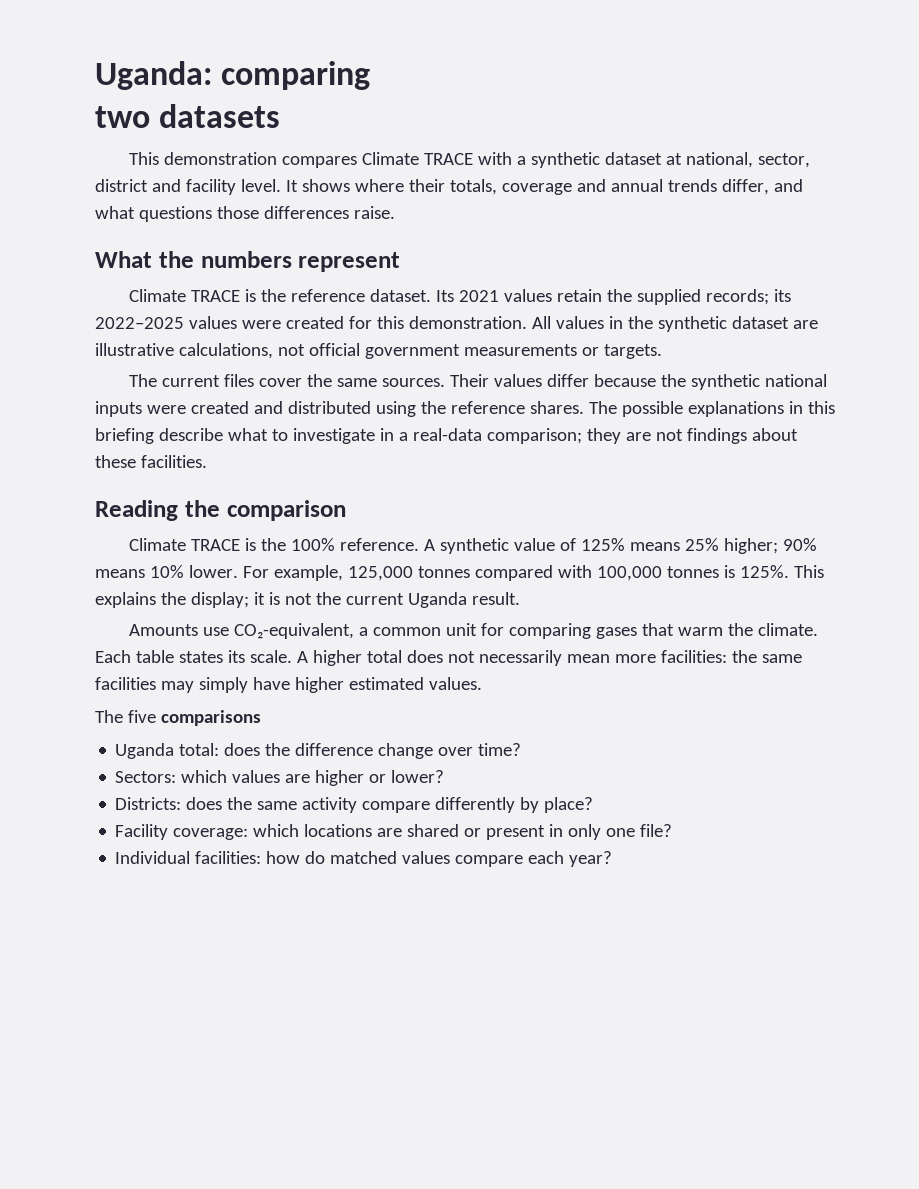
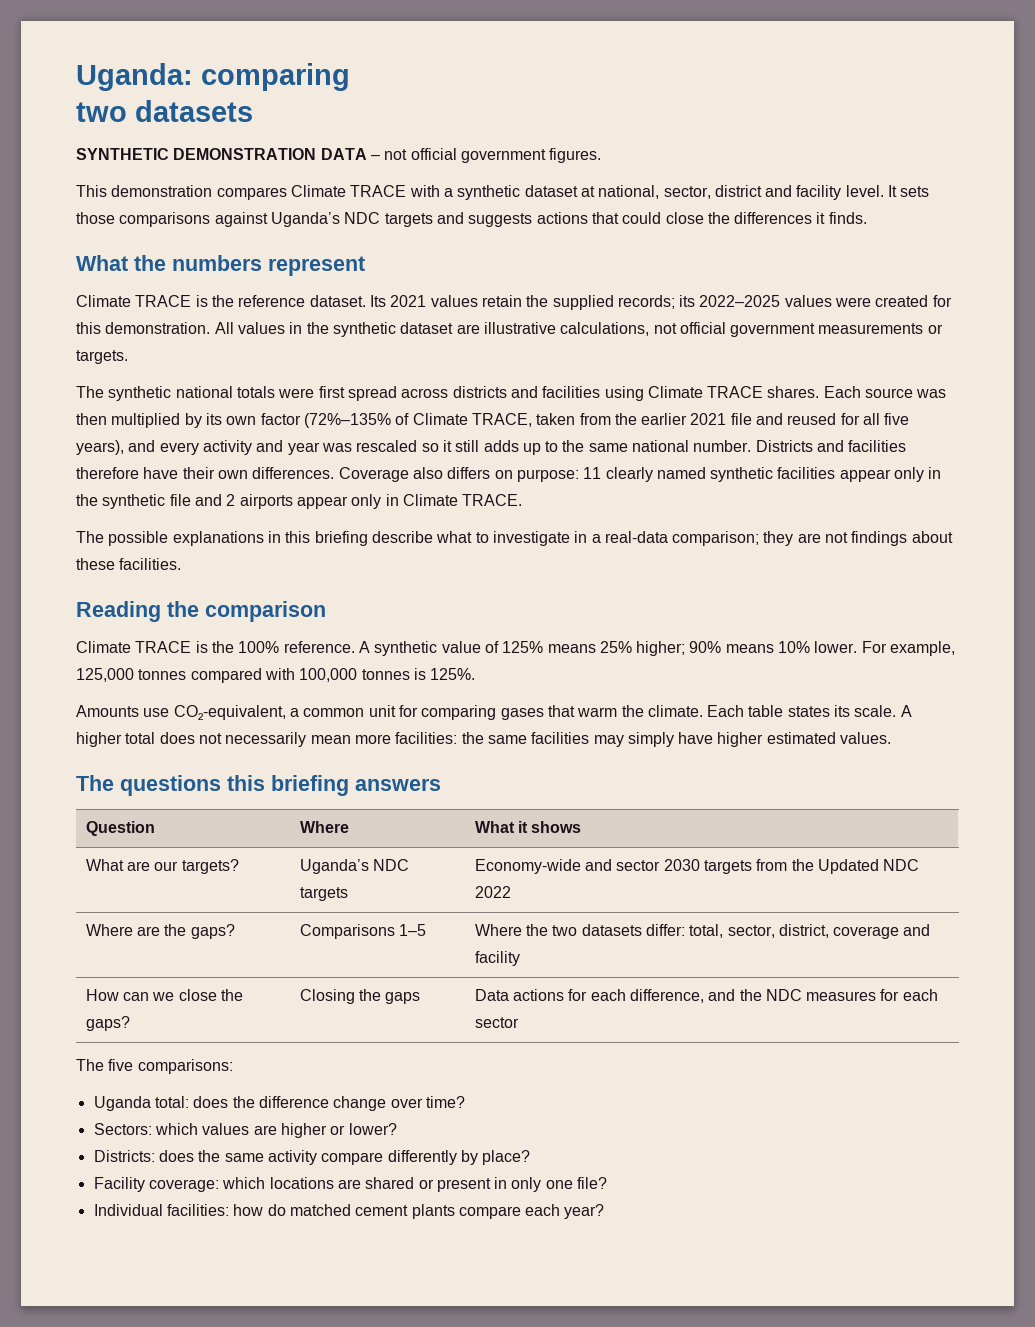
(281, 116) none -> [76,148,602,163] // SYNTHETIC DEMONSTRATION DATA – not official government figures.
[301,179,803,195] [95,206,395,222] shows where their totals, coverage and annual trends differ, and what questions those differences raise. -> [900,186,930,197] [76,212,867,227] sets those comparisons against Uganda’s NDC targets and suggests actions that could close the differences it finds.
[162,374,827,390] [95,401,584,417] current files cover the same sources. Their values differ because the synthetic national inputs were created and distributed using the reference shares. -> [108,386,947,401] [76,413,910,428] [76,440,907,455] [76,467,942,482] [76,494,523,509] synthetic national totals were first spread across districts and facilities using Climate TRACE shares. Each source was then multiplied by its own factor (72%–135% of Climate TRACE, taken from the earlier 2021 file and reused for all five years), and every activity and year was rescaled so it still adds up to the same national number. Districts and facilities therefore have their own differences. Coverage also differs on purpose: 11 clearly named synthetic facilities appear only in the synthetic file and 2 airports appear only in Climate TRACE. //
[793,565,824,578] [95,592,520,608] This explains the display; it is not the current Uganda result. -> (476, 674) none
(482, 683) none -> [76,775,441,796] [85,821,155,836] [299,821,349,833] [474,821,582,833] [85,859,239,874] [299,859,409,874] [299,887,348,901] [474,859,920,874] [474,886,511,898] [85,924,235,939] [299,924,426,939] [474,924,931,939] [474,951,520,966] [85,989,243,1001] [85,1016,130,1031] [299,989,421,1004] [474,989,938,1003] [474,1017,519,1028] // The questions this briefing answers // Question | Where | What it shows // What are our targets? | Uganda’s NDC targets | Economy-wide and sector 2030 targets from the Updated NDC 2022 // Where are the gaps? | Comparisons 1–5 | Where the two datasets differ: total, sector, district, coverage and facility // How can we close the gaps? | Closing the gaps | Data actions for each difference, and the NDC measures for each sector
[160,710,261,726] comparisons -> [137,1059,233,1074] comparisons:
[402,851,451,864] values -> [355,1204,455,1219] cement plants

